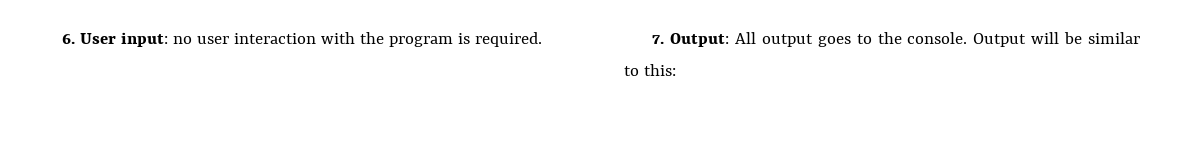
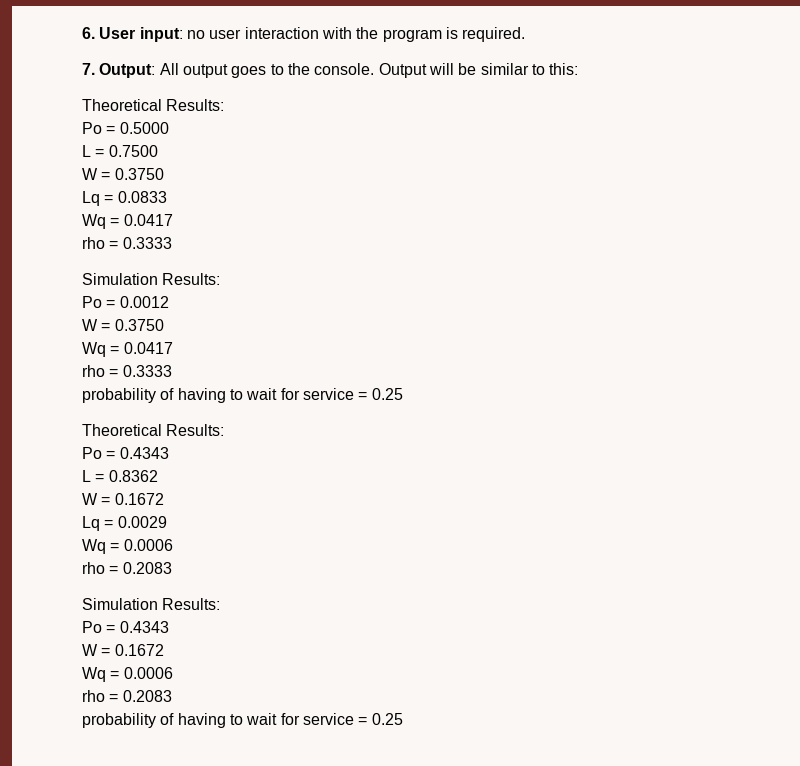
(676, 70) none -> [82,99,225,111] [82,122,169,134] [82,145,158,157] [82,168,164,180] [82,191,167,206] [82,214,173,229] [82,237,172,249] [82,273,221,285] [82,296,169,308] [82,319,164,331] [82,342,173,357] [82,365,172,377] [82,388,403,403] [82,424,225,436] [82,447,169,459] [82,470,158,482] [82,493,164,505] [82,516,167,531] [82,539,173,554] [82,562,172,574] [82,598,221,610] [82,621,169,633] [82,644,164,656] [82,667,173,682] [82,690,172,702] [82,713,403,728] // Theoretical Results: // Po = 0.5000 // L = 0.7500 // W = 0.3750 // Lq = 0.0833 // Wq = 0.0417 // rho = 0.3333 // Simulation Results: // Po = 0.0012 // W = 0.3750 // Wq = 0.0417 // rho = 0.3333 // probability of having to wait for service = 0.25 // Theoretical Results: // Po = 0.4343 // L = 0.8362 // W = 0.1672 // Lq = 0.0029 // Wq = 0.0006 // rho = 0.2083 // Simulation Results: // Po = 0.4343 // W = 0.1672 // Wq = 0.0006 // rho = 0.2083 // probability of having to wait for service = 0.25

